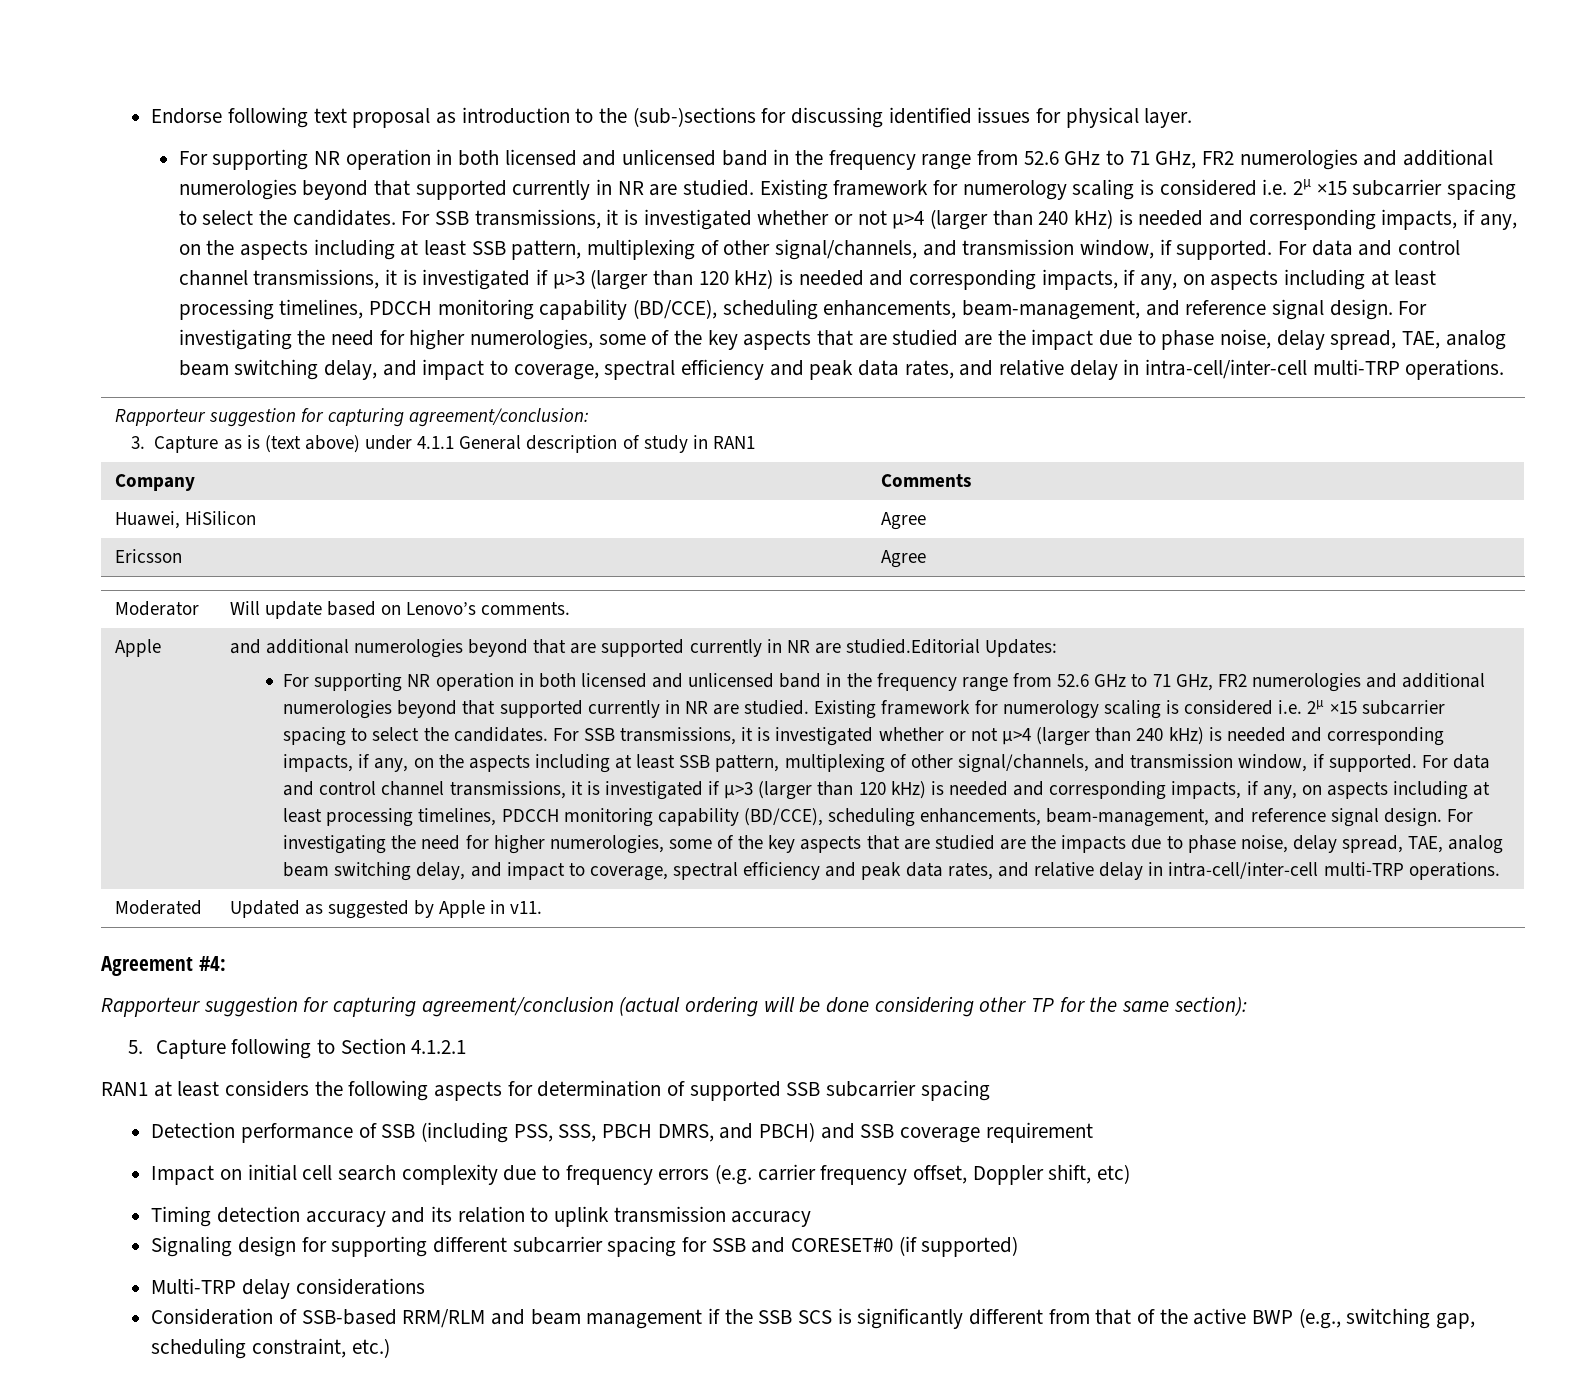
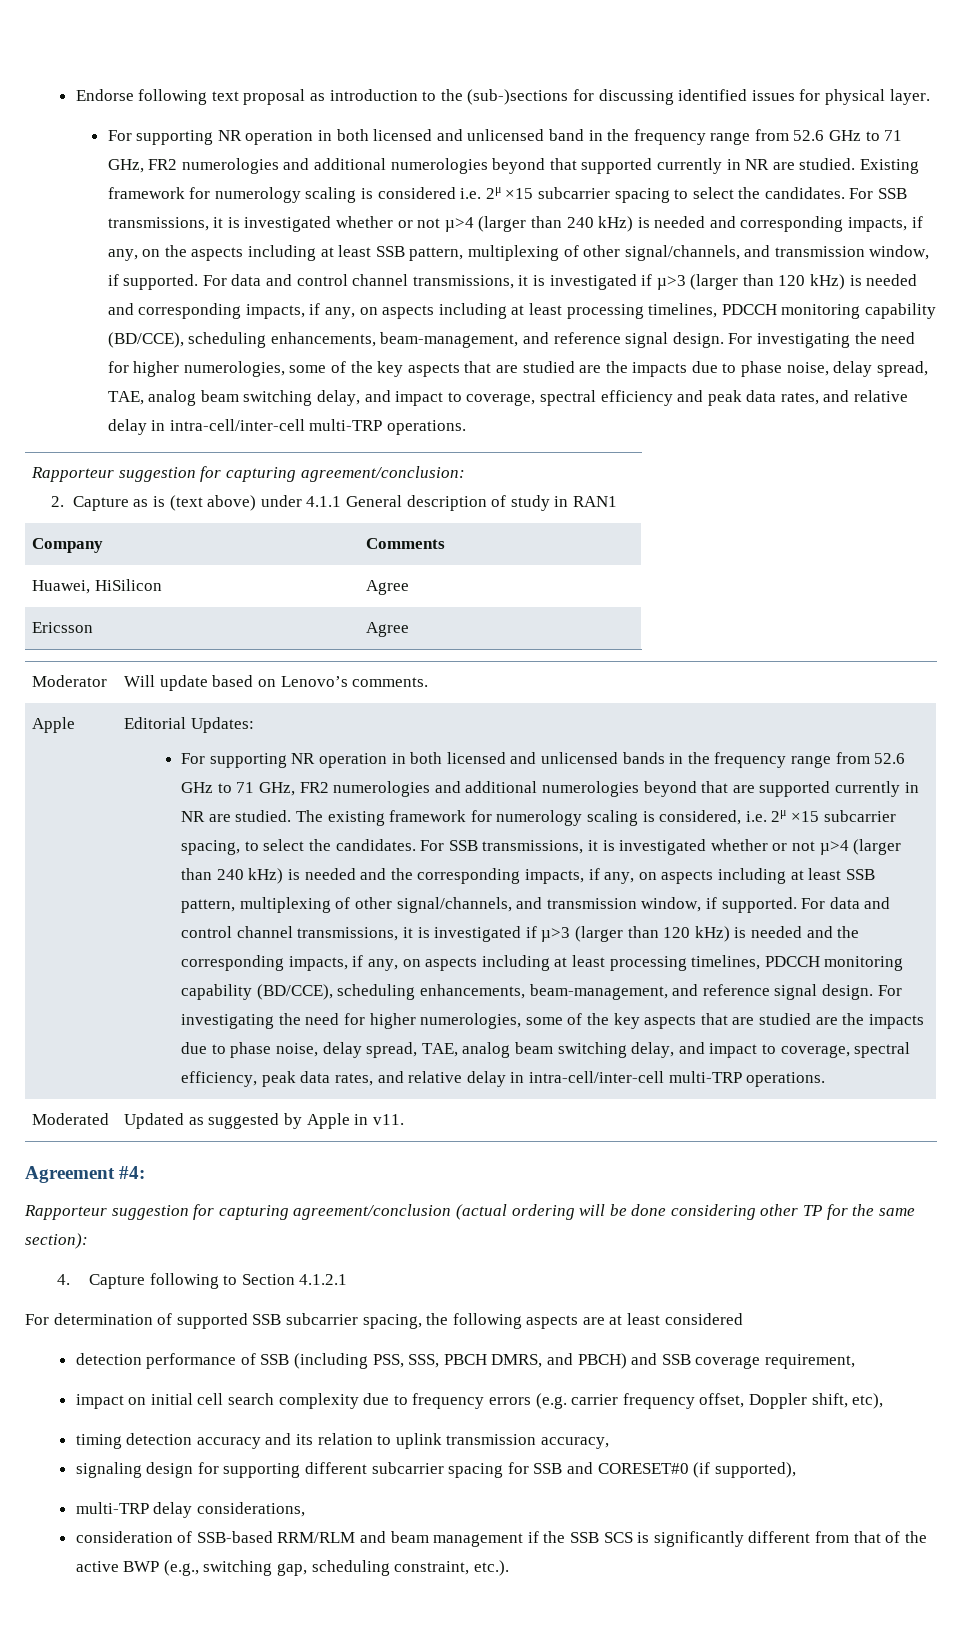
[1031,329,1506,350] [178,359,1505,380] [114,408,590,427] [130,435,756,453] [114,474,195,491] [880,474,971,487] [114,511,256,529] [880,512,926,530] [114,549,182,563] [880,550,926,568] [114,601,199,616] [229,601,571,619] [114,639,161,657] [229,639,1058,658] [283,673,1486,692] [283,700,1445,719] [283,727,1445,746] [283,754,1490,773] [283,781,1491,800] [283,808,1474,827] [283,835,1057,854] impact due to phase noise, delay spread, TAE, analog beam switching delay, and impact to coverage, spectral efficiency and peak data rates, and relative delay in intra-cell/inter-cell multi-TRP operations. // Rapporteur suggestion for capturing agreement/conclusion: // 3. Capture as is (text above) under 4.1.1 General description of study in RAN1 // Company | Comments // Huawei, HiSilicon | Agree // Ericsson | Agree // Moderator | Will update based on Lenovo’s comments. // Apple | and additional numerologies beyond that are supported currently in NR are studied.Editorial Updates: // For supporting NR operation in both licensed and unlicensed band in the frequency range from 52.6 GHz to 71 GHz, FR2 numerologies and additional numerologies beyond that supported currently in NR are studied. Existing framework for numerology scaling is considered i.e. 2μ ×15 subcarrier spacing to select the candidates. For SSB transmissions, it is investigated whether or not µ>4 (larger than 240 kHz) is needed and corresponding impacts, if any, on the aspects including at least SSB pattern, multiplexing of other signal/channels, and transmission window, if supported. For data and control channel transmissions, it is investigated if µ>3 (larger than 120 kHz) is needed and corresponding impacts, if any, on aspects including at least processing timelines, PDCCH monitoring capability (BD/CCE), scheduling enhancements, beam-management, and reference signal design. For investigating the need for higher numerologies, some of the key aspects that are studied are the -> (628, 367) none
(1500, 871) none -> [31,466,465,482] [51,495,617,511] [32,538,104,553] [366,538,446,549] [32,579,162,594] [366,580,410,595] [32,622,94,633] [366,622,410,637] [32,675,108,687] [124,675,429,691] [32,717,76,733] [124,717,254,733] [181,752,906,768] [181,781,919,797] [181,810,896,826] [181,839,902,855] [181,868,875,884] [181,897,891,913] [181,926,860,942] [181,955,904,971] [181,984,902,1000] [181,1013,924,1029] [181,1042,911,1058] [181,1071,826,1087] // Rapporteur suggestion for capturing agreement/conclusion: // 2. Capture as is (text above) under 4.1.1 General description of study in RAN1 // Company | Comments // Huawei, HiSilicon | Agree // Ericsson | Agree // Moderator | Will update based on Lenovo’s comments. // Apple | Editorial Updates: // For supporting NR operation in both licensed and unlicensed bands in the frequency range from 52.6 GHz to 71 GHz, FR2 numerologies and additional numerologies beyond that are supported currently in NR are studied. The existing framework for numerology scaling is considered, i.e. 2μ ×15 subcarrier spacing, to select the candidates. For SSB transmissions, it is investigated whether or not µ>4 (larger than 240 kHz) is needed and the corresponding impacts, if any, on aspects including at least SSB pattern, multiplexing of other signal/channels, and transmission window, if supported. For data and control channel transmissions, it is investigated if µ>3 (larger than 120 kHz) is needed and the corresponding impacts, if any, on aspects including at least processing timelines, PDCCH monitoring capability (BD/CCE), scheduling enhancements, beam-management, and reference signal design. For investigating the need for higher numerologies, some of the key aspects that are studied are the impacts due to phase noise, delay spread, TAE, analog beam switching delay, and impact to coverage, spectral efficiency, peak data rates, and relative delay in intra-cell/inter-cell multi-TRP operations.
[128,1040,144,1054] 5. -> [56,1274,70,1285] 4.
[101,1080,533,1101] RAN1 at least considers the following aspects for -> [25,1314,49,1325] For
[920,1080,990,1101] [151,1122,236,1138] spacing // Detection -> [362,1313,743,1329] [75,1353,142,1365] spacing, the following aspects are at least considered // detection
[985,1122,1093,1143] [151,1165,215,1185] requirement // Impact -> [764,1354,855,1369] [75,1394,124,1409] requirement, // impact
[1097,1164,1131,1184] [151,1206,212,1227] etc) // Timing -> [852,1393,884,1409] [75,1434,122,1449] etc), // timing
[731,1211,812,1227] [151,1236,233,1257] accuracy // Signaling -> [540,1437,609,1449] [75,1462,142,1478] accuracy, // signaling
[921,1236,1019,1257] [151,1278,425,1299] [151,1308,274,1325] supported) // Multi-TRP delay considerations // Consideration -> [714,1462,796,1478] [75,1502,305,1518] [75,1531,173,1543] supported), // multi-TRP delay considerations, // consideration
[351,1338,390,1358] etc.) -> [473,1560,509,1576] etc.).

